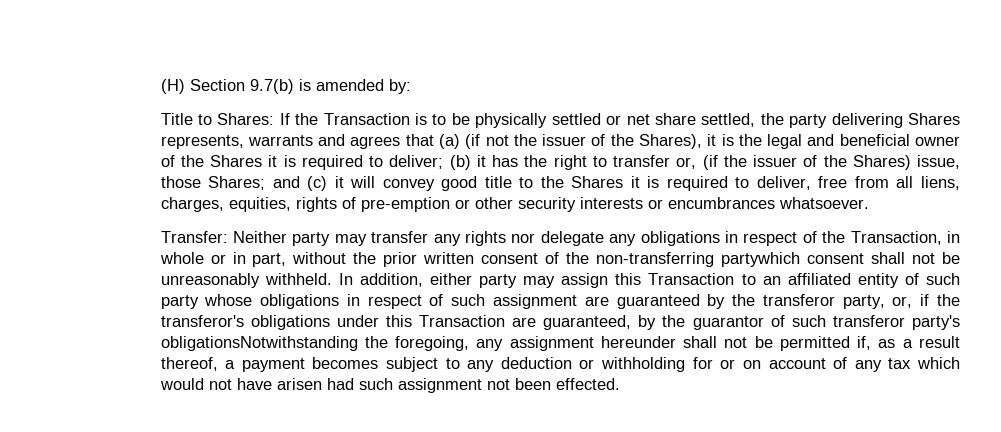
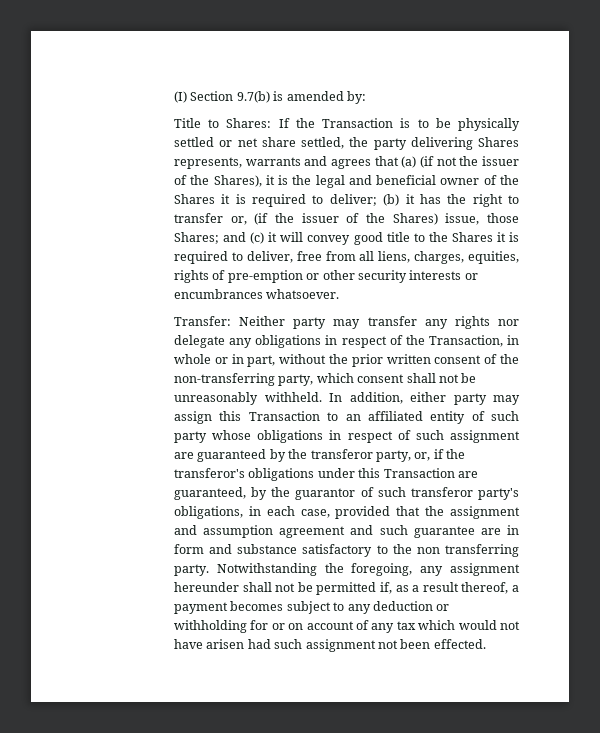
[160,79,185,94] (H) -> [174,91,188,103] (I)
[721,252,801,267] partywhich -> [278,373,354,386] party, which
[160,336,358,351] obligationsNotwithstanding -> [174,506,520,519] [174,525,519,538] [174,544,519,557] [174,563,317,576] obligations, in each case, provided that the assignment and assumption agreement and such guarantee are in form and substance satisfactory to the non transferring party. Notwithstanding

